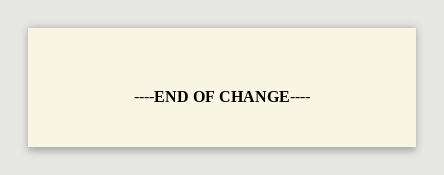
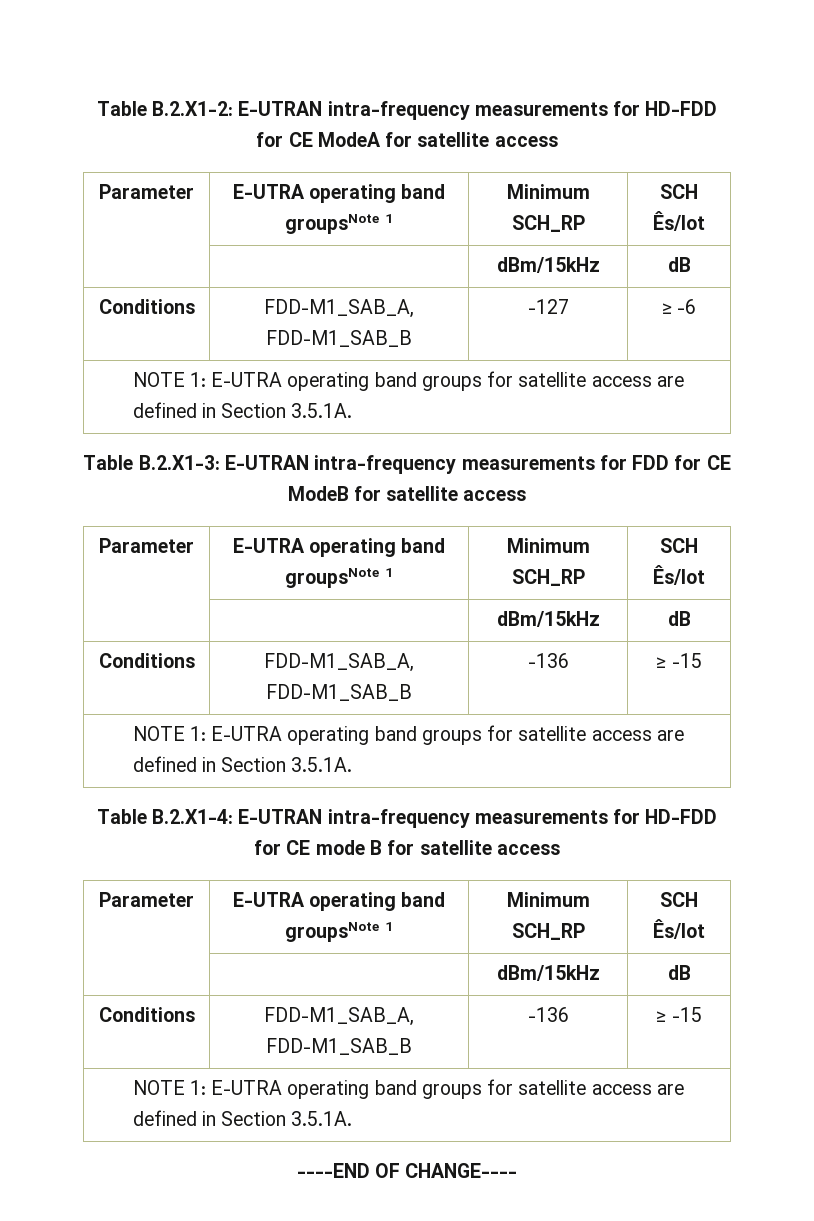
(133, 96) none -> [96,101,718,120] [256,132,558,147] [99,184,194,199] [232,184,446,203] [285,214,393,234] [506,184,590,199] [511,215,585,232] [660,184,698,199] [653,211,705,231] [496,257,600,273] [667,257,691,272] [98,299,195,314] [264,299,414,318] [266,330,412,347] [527,299,569,314] [661,299,697,314] [132,371,684,391] [132,402,353,418] [83,455,731,474] [287,486,527,501] [99,538,194,553] [232,538,446,557] [285,568,393,588] [506,538,590,553] [511,569,585,586] [660,538,698,553] [653,565,705,585] [496,611,600,627] [667,611,691,626] [98,653,195,668] [264,653,414,672] [266,684,412,701] [527,653,569,668] [656,653,702,668] [132,725,684,745] [132,756,353,772] [96,809,718,828] [254,840,560,855] [99,892,194,907] [232,892,446,911] [285,922,393,942] [506,892,590,907] [511,923,585,940] [660,892,698,907] [653,919,705,939] [496,965,600,981] [667,965,691,980] [98,1007,195,1022] [264,1007,414,1026] [266,1038,412,1055] [527,1007,569,1022] [656,1007,702,1022] [132,1079,684,1099] [132,1110,353,1126] Table B.2.X1-2: E-UTRAN intra-frequency measurements for HD-FDD for CE ModeA for satellite access // Parameter | E-UTRA operating band groupsNote 1 | Minimum SCH_RP | SCH Ês/Iot // | | dBm/15kHz | dB // Conditions | FDD-M1_SAB_A, FDD-M1_SAB_B | -127 | ≥ -6 // NOTE 1: E-UTRA operating band groups for satellite access are defined in Section 3.5.1A. // Table B.2.X1-3: E-UTRAN intra-frequency measurements for FDD for CE ModeB for satellite access // Parameter | E-UTRA operating band groupsNote 1 | Minimum SCH_RP | SCH Ês/Iot // | | dBm/15kHz | dB // Conditions | FDD-M1_SAB_A, FDD-M1_SAB_B | -136 | ≥ -15 // NOTE 1: E-UTRA operating band groups for satellite access are defined in Section 3.5.1A. // Table B.2.X1-4: E-UTRAN intra-frequency measurements for HD-FDD for CE mode B for satellite access // Parameter | E-UTRA operating band groupsNote 1 | Minimum SCH_RP | SCH Ês/Iot // | | dBm/15kHz | dB // Conditions | FDD-M1_SAB_A, FDD-M1_SAB_B | -136 | ≥ -15 // NOTE 1: E-UTRA operating band groups for satellite access are defined in Section 3.5.1A. //

